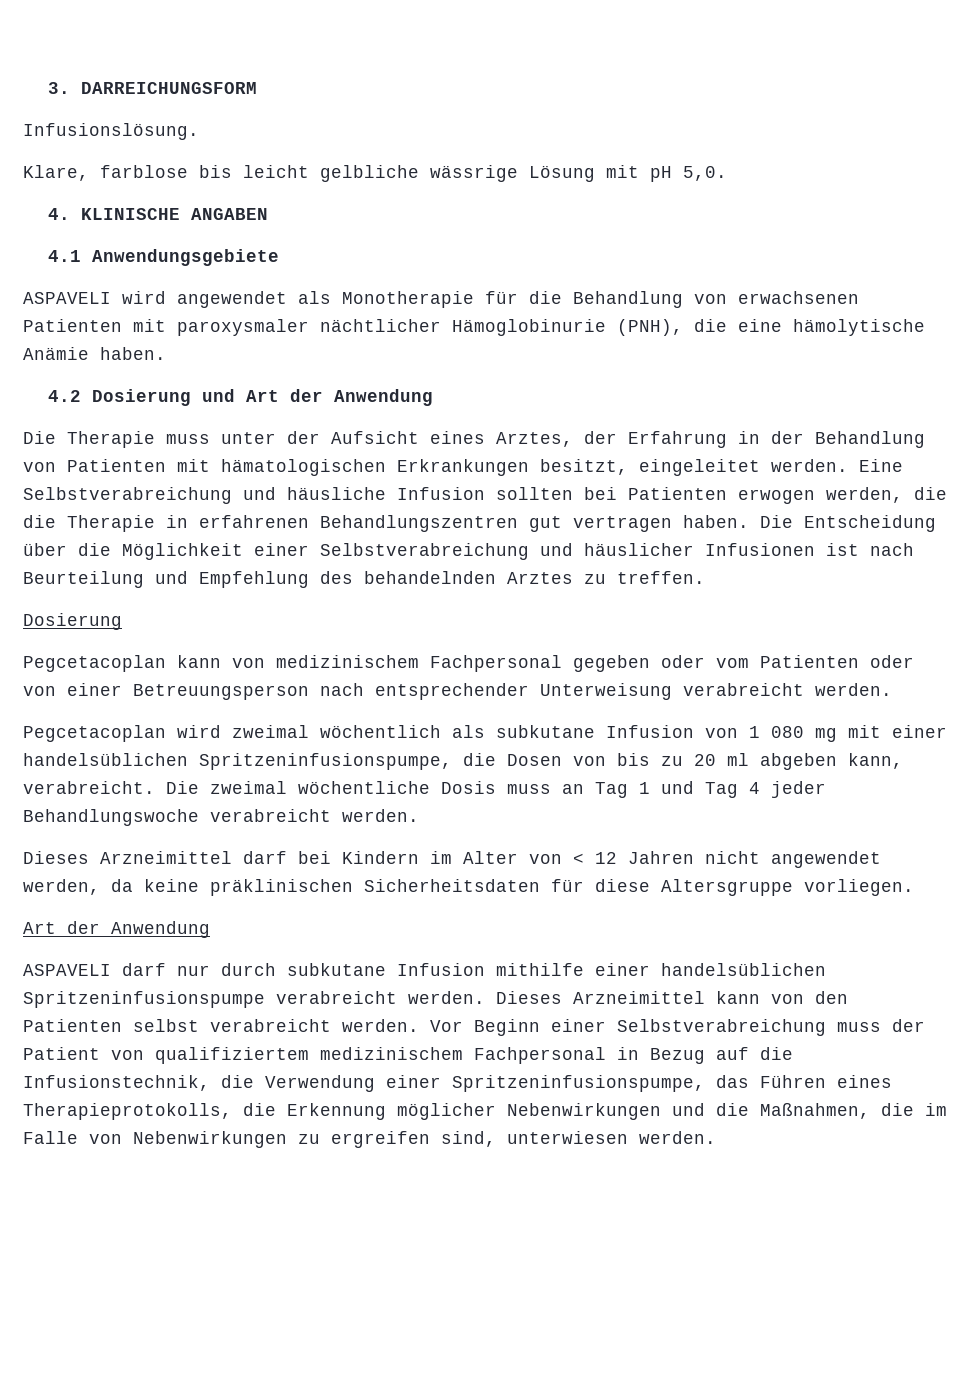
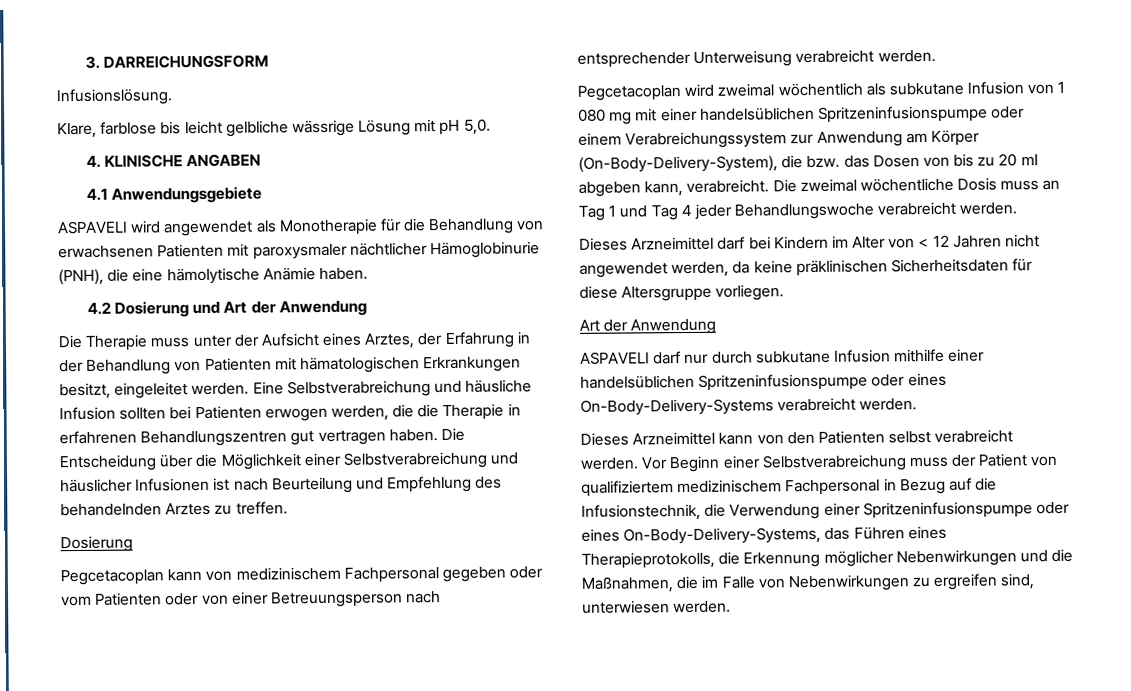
[199,753,496,770] Spritzeninfusionspumpe, die -> [817,105,1026,123] [578,129,980,149] [578,155,870,173] Spritzeninfusionspumpe oder einem Verabreichungssystem zur Anwendung am Körper (On-Body-Delivery-System), die bzw. das
[276,991,485,1004] verabreicht werden. -> [871,372,947,387] [580,397,918,416] oder eines On-Body-Delivery-Systems verabreicht werden. //
[452,1075,705,1092] Spritzeninfusionspumpe, -> [862,501,1070,519] [581,526,822,545] Spritzeninfusionspumpe oder eines On-Body-Delivery-Systems,

